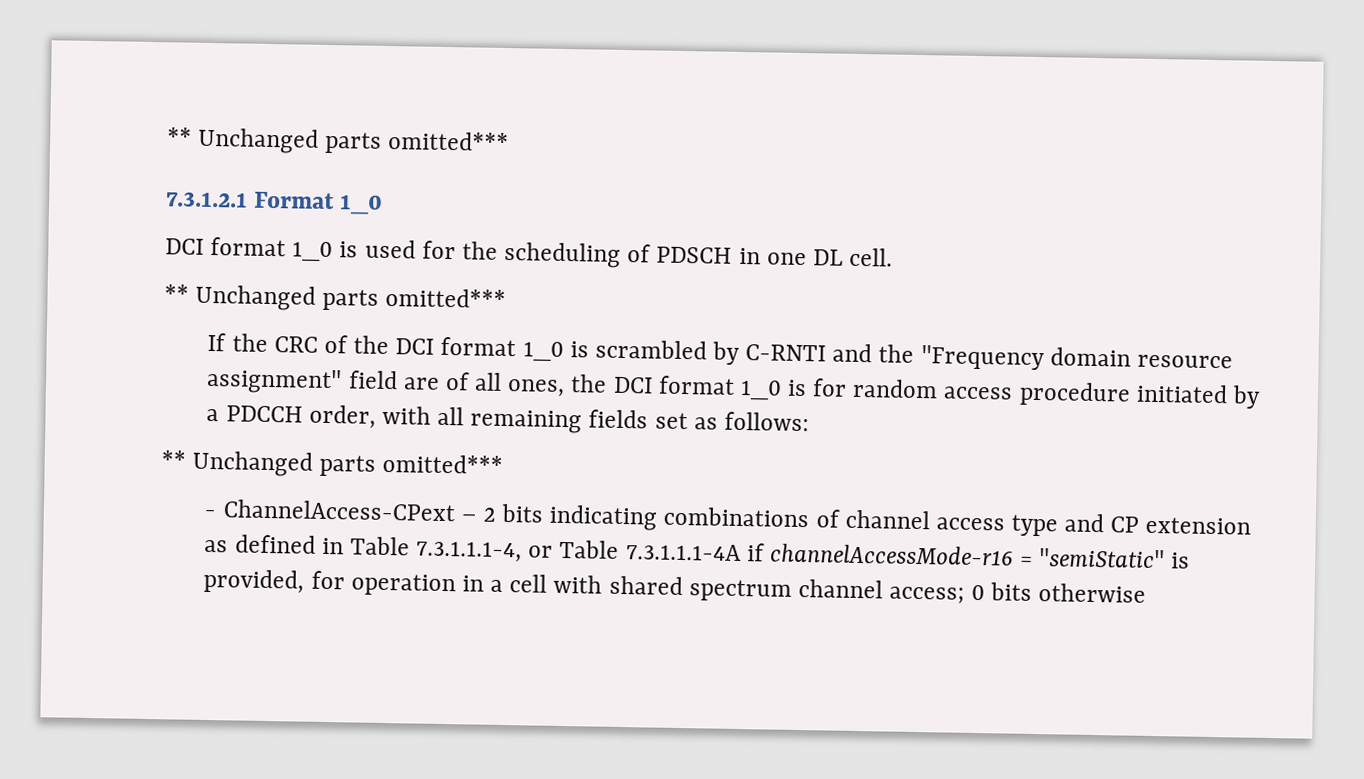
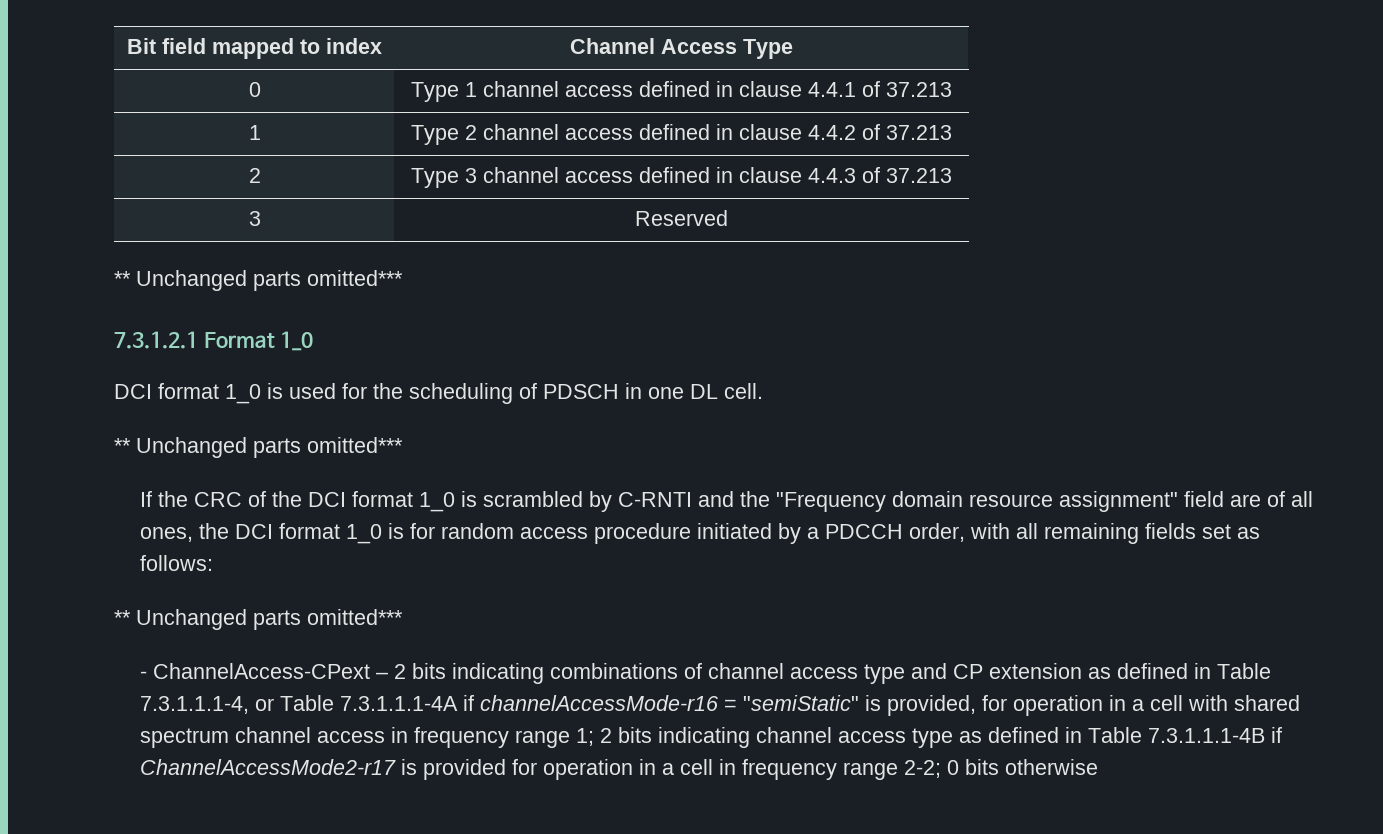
(167, 136) none -> [127,38,382,59] [570,38,793,59] [248,82,261,97] [411,81,952,102] [248,125,261,140] [411,124,952,145] [248,168,261,183] [411,167,952,188] [248,211,261,226] [635,210,728,226] Bit field mapped to index | Channel Access Type // 0 | Type 1 channel access defined in clause 4.4.1 of 37.213 // 1 | Type 2 channel access defined in clause 4.4.2 of 37.213 // 2 | Type 3 channel access defined in clause 4.4.3 of 37.213 // 3 | Reserved //
[888,586,965,604] access; -> [316,727,1282,748] [139,759,941,780] access in frequency range 1; 2 bits indicating channel access type as defined in Table 7.3.1.1.1-4B if ChannelAccessMode2-r17 is provided for operation in a cell in frequency range 2-2;

